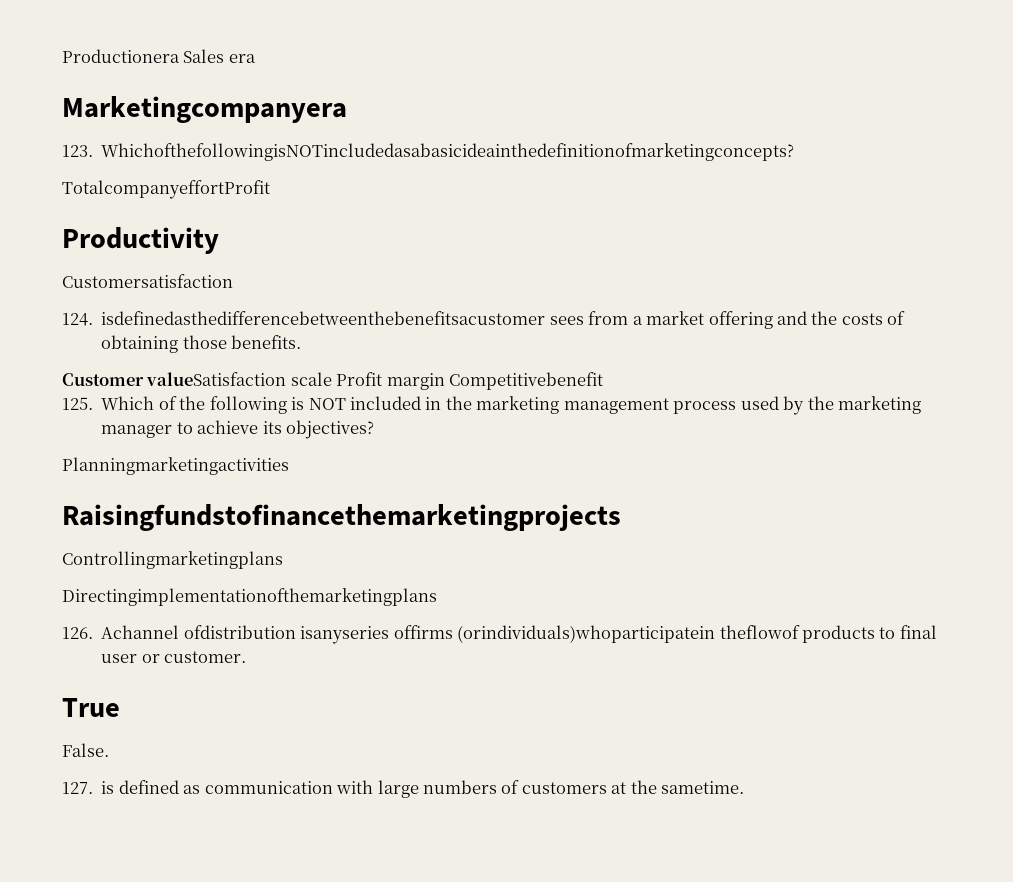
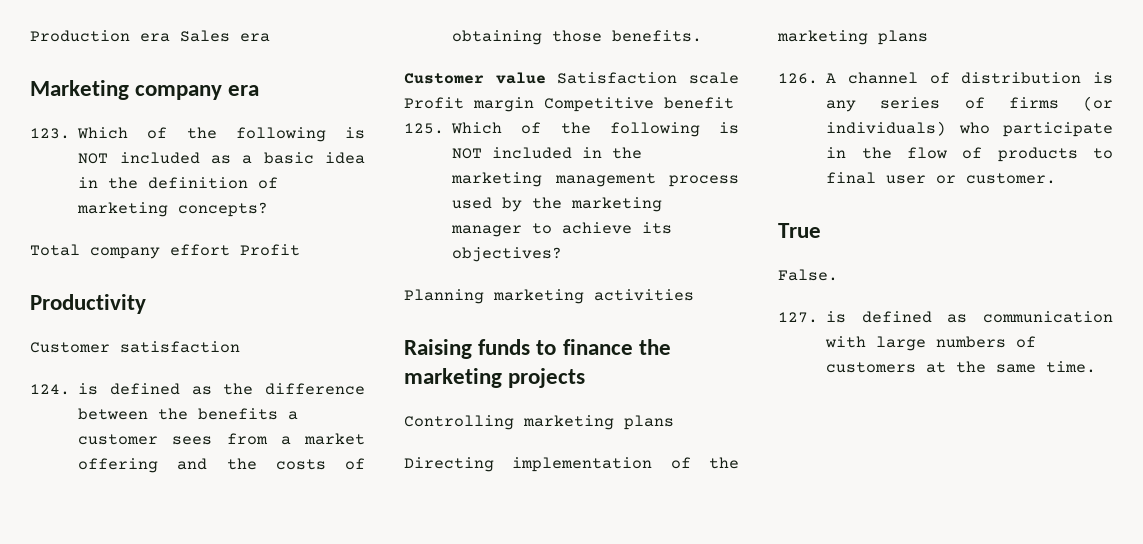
[62,49,180,63] Productionera -> [30,30,170,42] Production era
[62,96,347,123] [62,143,795,161] [62,180,270,199] Marketingcompanyera // 123. WhichofthefollowingisNOTincludedasabasicideainthedefinitionofmarketingconcepts? // TotalcompanyeffortProfit -> [30,80,260,100] [30,127,365,142] [78,152,365,164] [78,177,279,189] [77,202,269,217] [30,244,300,259] Marketing company era // 123. Which of the following is NOT included as a basic idea in the definition of marketing concepts? // Total company effort Profit
[62,274,233,288] Customersatisfaction -> [30,341,240,353] Customer satisfaction
[101,311,546,325] isdefinedasthedifferencebetweenthebenefitsacustomer -> [78,383,365,395] [78,408,299,420] [78,434,159,445] is defined as the difference between the benefits a customer
[146,372,287,386] valueSatisfaction -> [495,72,678,84] value Satisfaction
[449,372,604,390] Competitivebenefit -> [544,97,734,112] Competitive benefit
[62,457,289,475] [62,504,621,531] [62,551,283,569] [62,588,437,606] [62,625,800,644] Planningmarketingactivities // Raisingfundstofinancethemarketingprojects // Controllingmarketingplans // Directingimplementationofthemarketingplans // 126. Achannel ofdistribution isanyseries offirms (orindividuals)whoparticipatein theflowof -> [404,289,694,304] [404,339,671,359] [404,368,586,388] [404,415,674,430] [404,457,739,472] [777,30,928,45] [778,72,1113,84] [826,96,1113,112] [826,121,1113,137] [826,147,983,159] Planning marketing activities // Raising funds to finance the marketing projects // Controlling marketing plans // Directing implementation of the marketing plans // 126. A channel of distribution is any series of firms (or individuals) who participate in the flow of
[661,781,745,794] sametime. -> [996,361,1097,373] same time.

